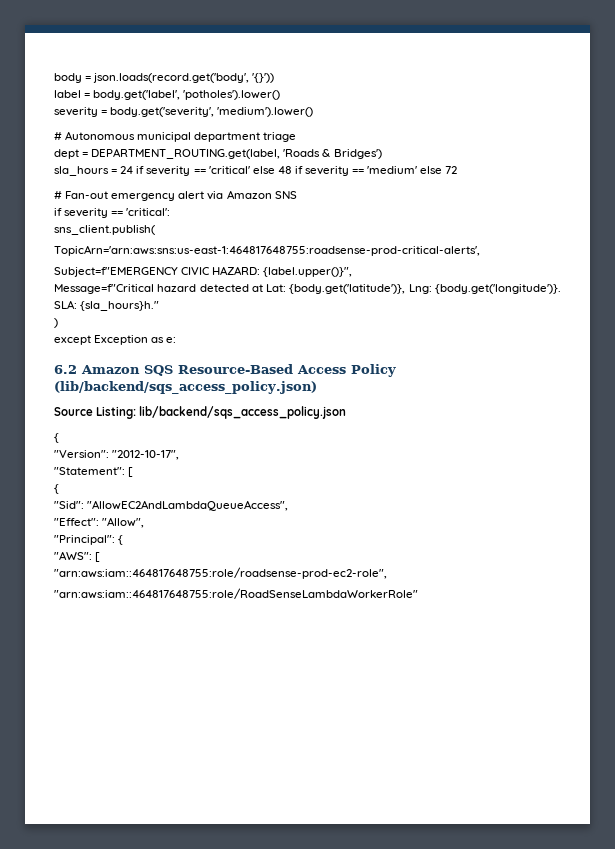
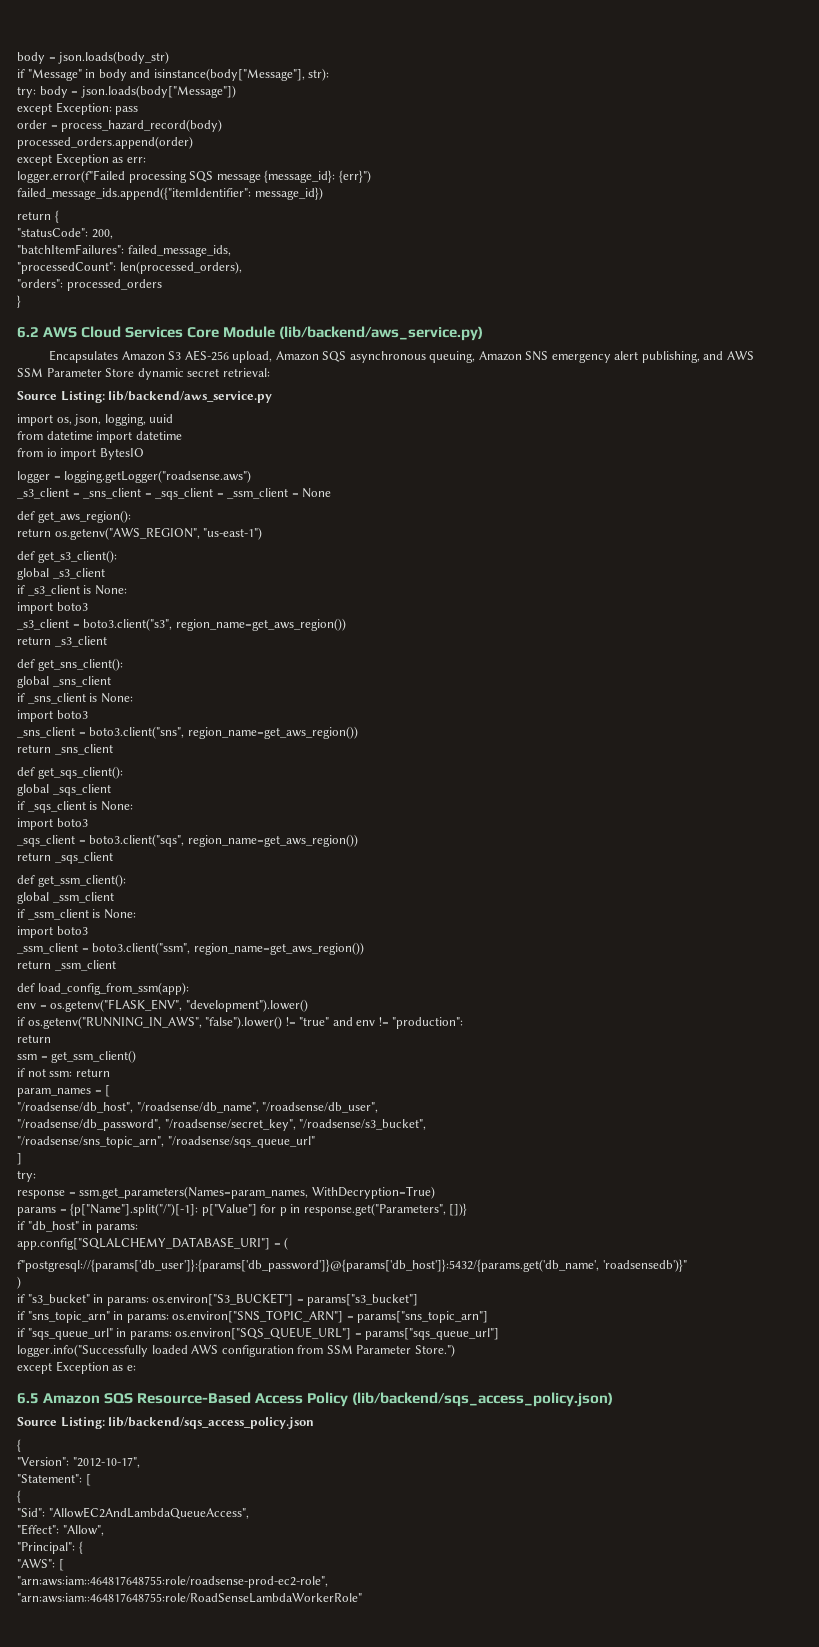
[54,73,275,83] [54,90,281,100] [54,107,314,117] [54,131,297,142] [54,148,382,159] [54,166,458,176] [54,190,297,201] [54,208,171,218] [54,225,155,235] [54,245,480,256] [54,266,353,277] [54,284,561,294] [54,300,160,311] [54,318,58,328] body = json.loads(record.get('body', '{}')) // label = body.get('label', 'potholes').lower() // severity = body.get('severity', 'medium').lower() // # Autonomous municipal department triage // dept = DEPARTMENT_ROUTING.get(label, 'Roads & Bridges') // sla_hours = 24 if severity == 'critical' else 48 if severity == 'medium' else 72 // # Fan-out emergency alert via Amazon SNS // if severity == 'critical': // sns_client.publish( // TopicArn='arn:aws:sns:us-east-1:464817648755:roadsense-prod-critical-alerts', // Subject=f"EMERGENCY CIVIC HAZARD: {label.upper()}", // Message=f"Critical hazard detected at Lat: {body.get('latitude')}, Lng: {body.get('longitude')}. SLA: {sla_hours}h." // ) -> [17,51,170,64] [17,68,330,81] [17,85,236,98] [17,102,139,115] [17,119,223,132] [17,136,193,149] [17,153,146,166] [17,170,371,183] [17,187,323,200] [17,210,59,223] [17,228,113,239] [17,244,231,257] [17,261,242,274] [17,279,162,291] [17,295,21,308] [17,326,484,341] [49,350,754,363] [17,368,270,380] [17,391,273,403] [17,414,174,426] [17,431,182,443] [17,448,144,460] [17,470,252,483] [17,488,332,500] [17,510,131,523] [17,527,263,540] [17,550,117,563] [17,568,105,580] [17,585,127,596] [17,602,88,614] [17,618,346,631] [17,636,107,647] [17,658,123,671] [17,676,111,688] [17,693,133,704] [17,710,88,722] [17,726,358,739] [17,744,113,755] [17,766,123,779] [17,784,111,796] [17,801,133,813] [17,818,88,830] [17,834,358,847] [17,852,113,864] [17,874,126,887] [17,892,114,904] [17,909,136,920] [17,926,88,938] [17,942,364,955] [17,960,116,971] [17,982,189,995] [17,999,308,1012] [17,1016,464,1029] [17,1034,51,1043] [17,1050,137,1063] [17,1068,110,1077] [17,1085,111,1097] [17,1102,379,1113] [17,1119,427,1131] [17,1136,315,1148] [17,1153,22,1165] [17,1170,36,1182] [17,1186,435,1199] [17,1203,468,1216] [17,1221,138,1233] [17,1237,289,1250] [17,1259,687,1272] [17,1276,21,1289] [17,1293,419,1306] [17,1310,489,1323] [17,1327,500,1340] [17,1344,455,1357] body = json.loads(body_str) // if "Message" in body and isinstance(body["Message"], str): // try: body = json.loads(body["Message"]) // except Exception: pass // order = process_hazard_record(body) // processed_orders.append(order) // except Exception as err: // logger.error(f"Failed processing SQS message {message_id}: {err}") // failed_message_ids.append({"itemIdentifier": message_id}) // return { // "statusCode": 200, // "batchItemFailures": failed_message_ids, // "processedCount": len(processed_orders), // "orders": processed_orders // } // 6.2 AWS Cloud Services Core Module (lib/backend/aws_service.py) // Encapsulates Amazon S3 AES-256 upload, Amazon SQS asynchronous queuing, Amazon SNS emergency alert publishing, and AWS SSM Parameter Store dynamic secret retrieval: // Source Listing: lib/backend/aws_service.py // import os, json, logging, uuid // from datetime import datetime // from io import BytesIO // logger = logging.getLogger("roadsense.aws") // _s3_client = _sns_client = _sqs_client = _ssm_client = None // def get_aws_region(): // return os.getenv("AWS_REGION", "us-east-1") // def get_s3_client(): // global _s3_client // if _s3_client is None: // import boto3 // _s3_client = boto3.client("s3", region_name=get_aws_region()) // return _s3_client // def get_sns_client(): // global _sns_client // if _sns_client is None: // import boto3 // _sns_client = boto3.client("sns", region_name=get_aws_region()) // return _sns_client // def get_sqs_client(): // global _sqs_client // if _sqs_client is None: // import boto3 // _sqs_client = boto3.client("sqs", region_name=get_aws_region()) // return _sqs_client // def get_ssm_client(): // global _ssm_client // if _ssm_client is None: // import boto3 // _ssm_client = boto3.client("ssm", region_name=get_aws_region()) // return _ssm_client // def load_config_from_ssm(app): // env = os.getenv("FLASK_ENV", "development").lower() // if os.getenv("RUNNING_IN_AWS", "false").lower() != "true" and env != "production": // return // ssm = get_ssm_client() // if not ssm: return // param_names = [ // "/roadsense/db_host", "/roadsense/db_name", "/roadsense/db_user", // "/roadsense/db_password", "/roadsense/secret_key", "/roadsense/s3_bucket", // "/roadsense/sns_topic_arn", "/roadsense/sqs_queue_url" // ] // try: // response = ssm.get_parameters(Names=param_names, WithDecryption=True) // params = {p["Name"].split("/")[-1]: p["Value"] for p in response.get("Parameters", [])} // if "db_host" in params: // app.config["SQLALCHEMY_DATABASE_URI"] = ( // f"postgresql://{params['db_user']}:{params['db_password']}@{params['db_host']}:5432/{params.get('db_name', 'roadsensedb')}" // ) // if "s3_bucket" in params: os.environ["S3_BUCKET"] = params["s3_bucket"] // if "sns_topic_arn" in params: os.environ["SNS_TOPIC_ARN"] = params["sns_topic_arn"] // if "sqs_queue_url" in params: os.environ["SQS_QUEUE_URL"] = params["sqs_queue_url"] // logger.info("Successfully loaded AWS configuration from SSM Parameter Store.")
[54,365,77,374] 6.2 -> [17,1393,39,1404] 6.5

